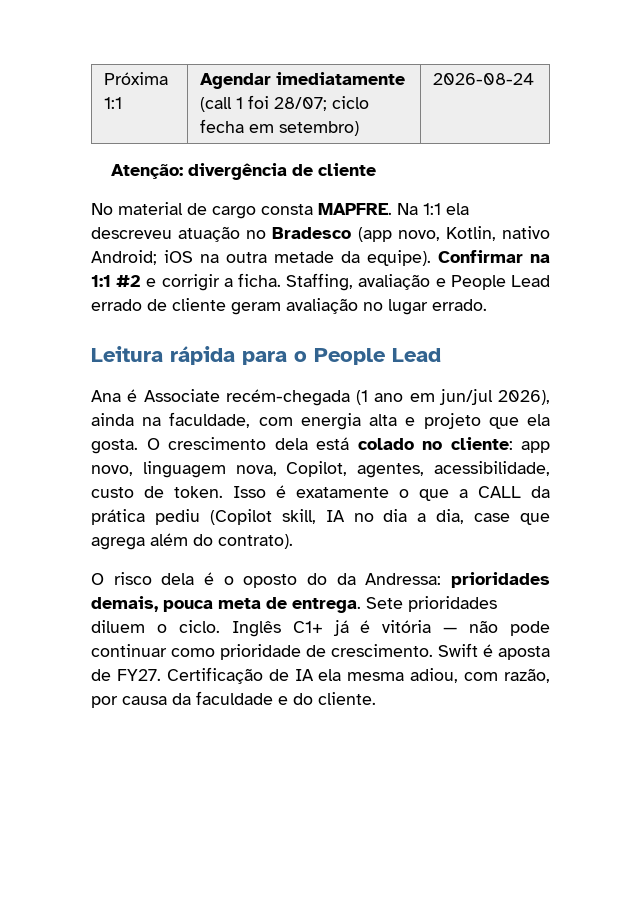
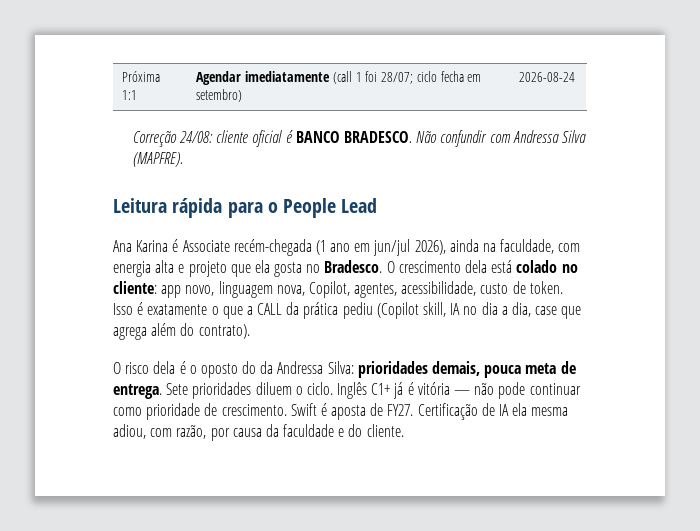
[111,163,377,180] [91,202,469,219] [91,226,551,242] [91,250,550,266] [91,273,550,291] [91,298,487,315] Atenção: divergência de cliente // No material de cargo consta MAPFRE. Na 1:1 ela descreveu atuação no Bradesco (app novo, Kotlin, nativo Android; iOS na outra metade da equipe). Confirmar na 1:1 #2 e corrigir a ficha. Staffing, avaliação e People Lead errado de cliente geram avaliação no lugar errado. -> [132,130,586,147] [132,152,183,167] Correção 24/08: cliente oficial é BANCO BRADESCO. Não confundir com Andressa Silva (MAPFRE).
(121, 396) none -> [136,240,169,252] Karina
[91,439,138,454] gosta. -> [274,260,383,277] gosta no Bradesco.
[365,573,442,585] Andressa: -> [277,361,354,374] Andressa Silva:

